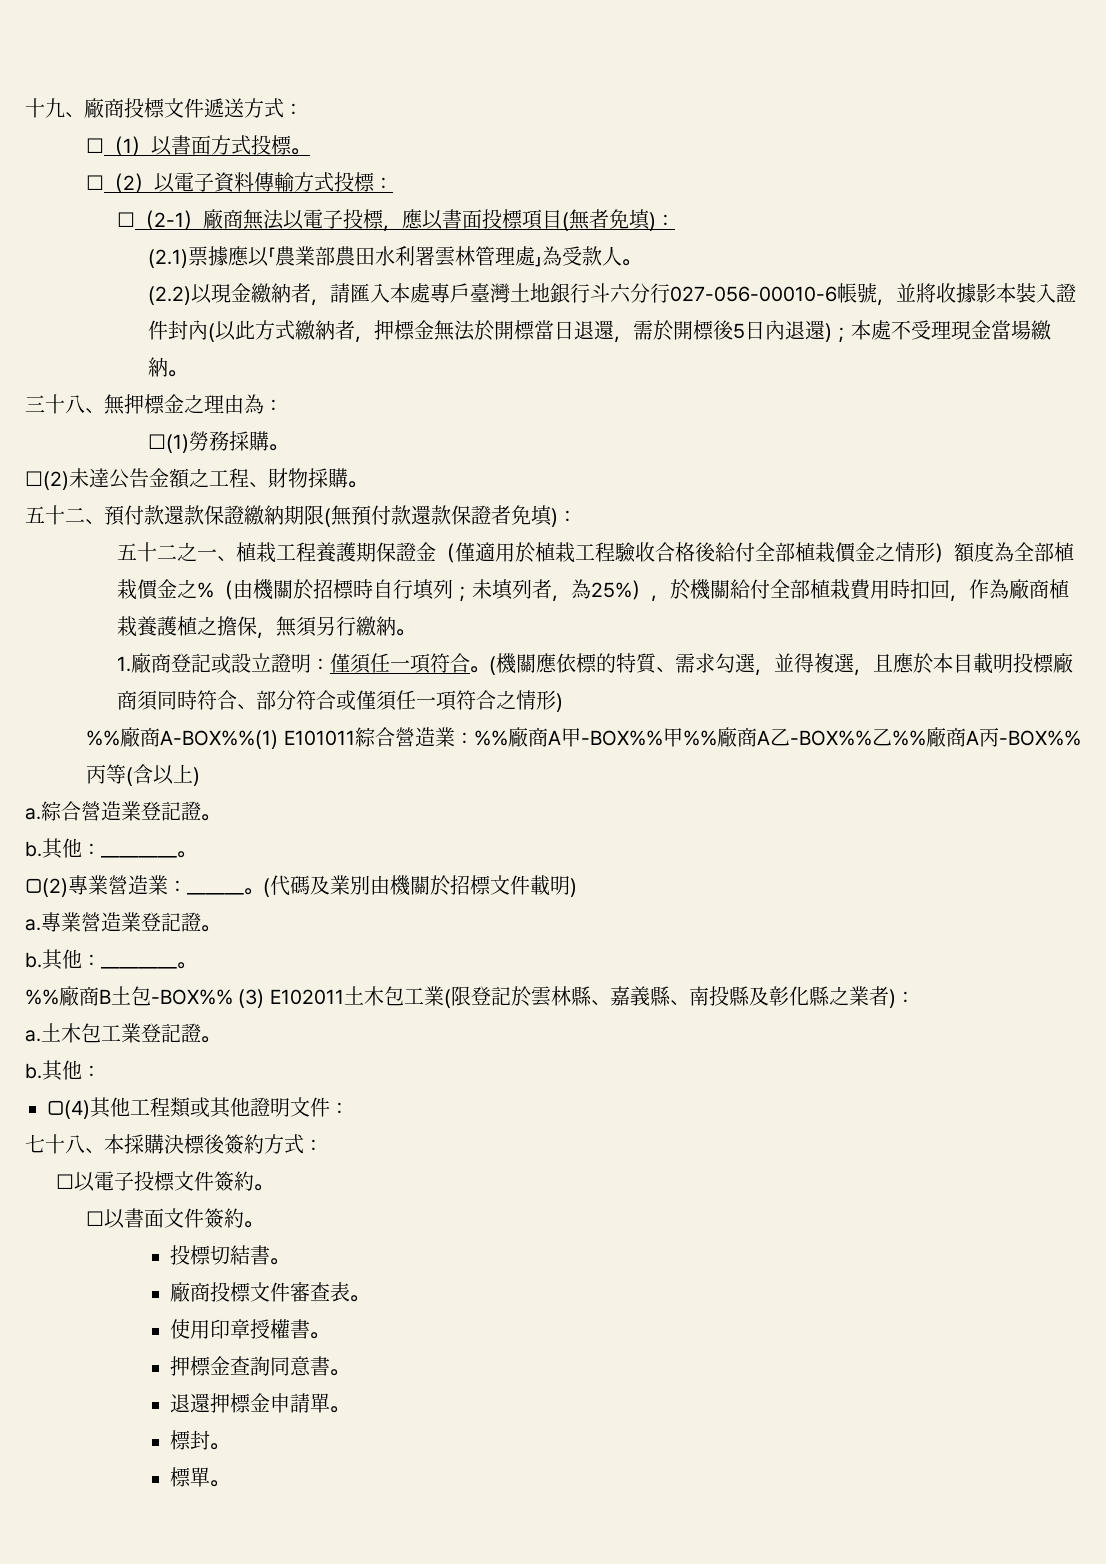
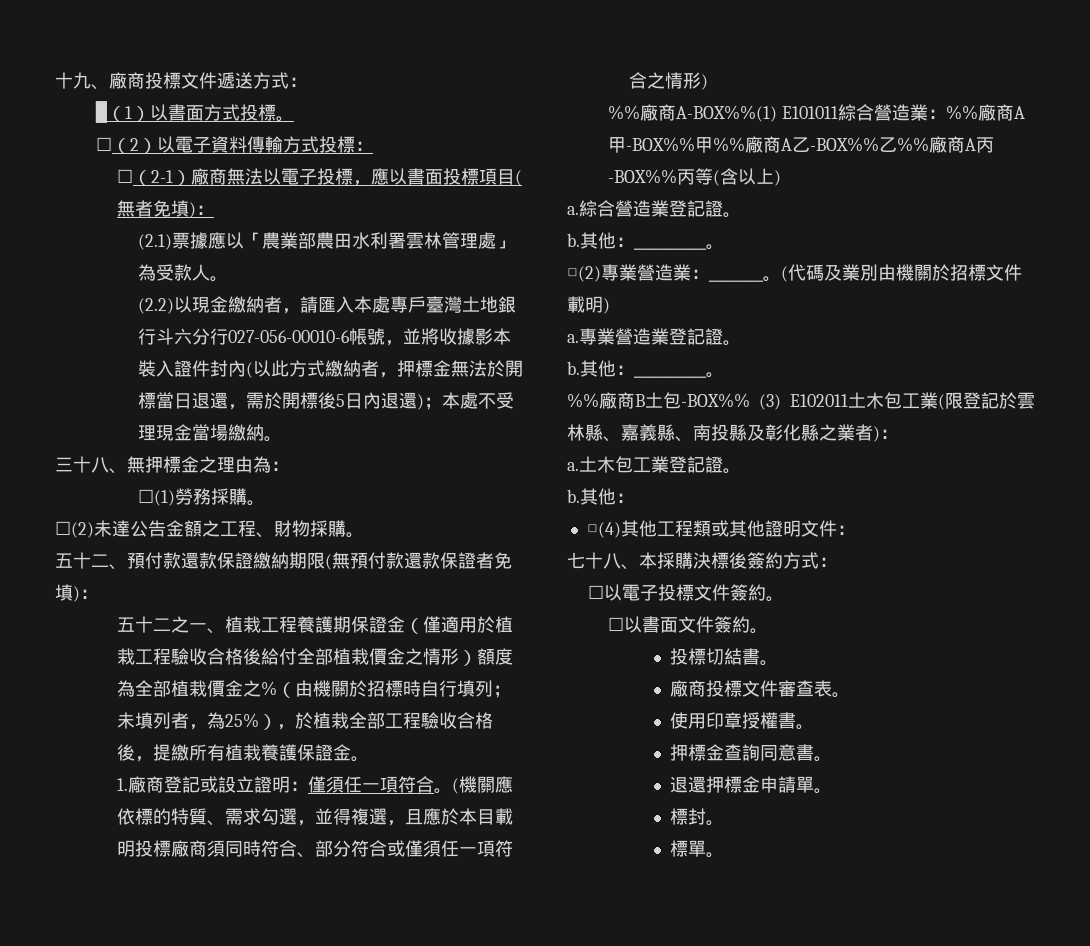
[86,138,105,153] ☐ -> [95,101,108,123] █
[690,579,1070,602] [117,616,397,639] 機關給付全部植栽費用時扣回，作為廠商植栽養護植之擔保，無須另行繳納 -> [313,712,494,729] [117,744,352,762] 植栽全部工程驗收合格後，提繳所有植栽養護保證金

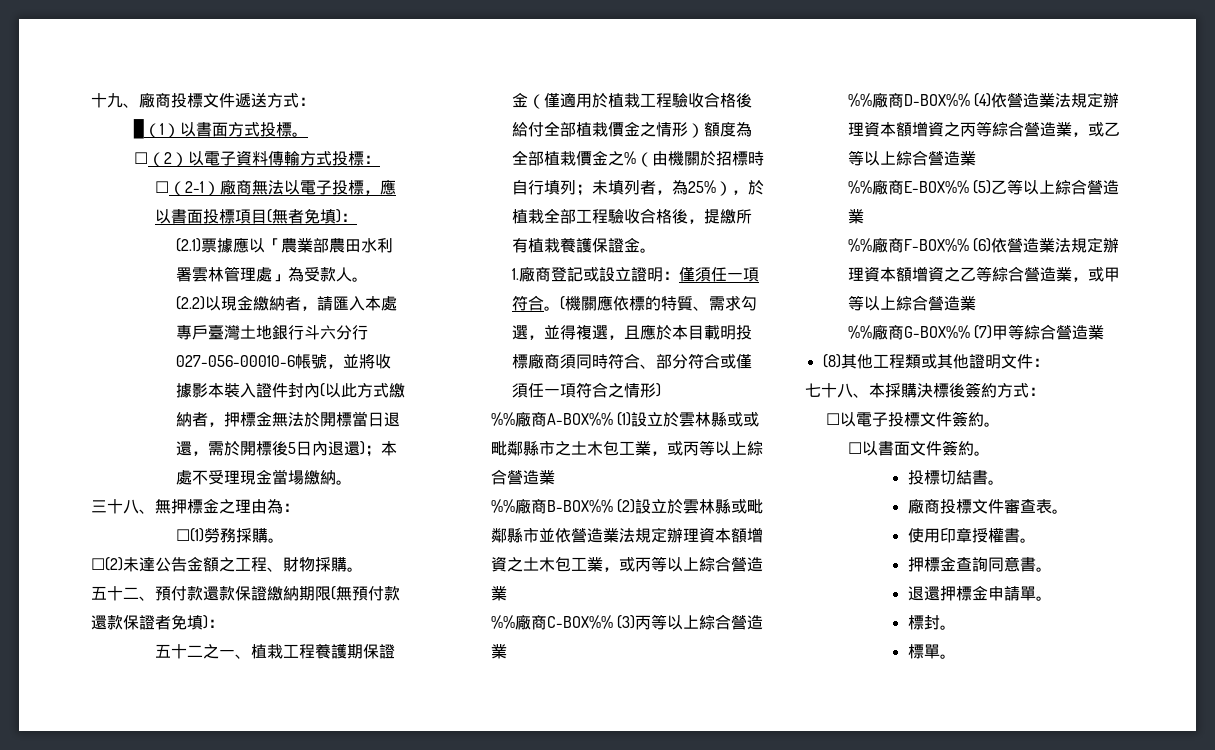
[676,104,1026,122] [608,136,995,153] [608,168,782,186] [567,200,741,218] [567,232,634,249] [634,244,724,250] [567,264,709,282] [709,264,1022,282] [567,296,610,314] [567,328,741,346] [567,360,634,377] [634,372,724,378] [567,392,1035,410] [567,424,898,442] [567,456,741,474] [567,488,634,505] [586,522,621,538] A-BOX%%(1) E101011綜合營造業：%%廠商A甲-BOX%%甲%%廠商A乙-BOX%%乙%%廠商A丙-BOX%%丙等(含以上) // a.綜合營造業登記證。 // b.其他：＿＿＿＿。 // □(2)專業營造業：＿＿＿。(代碼及業別由機關於招標文件載明) // a.專業營造業登記證。 // b.其他：＿＿＿＿。 // %%廠商B土包-BOX%% (3) E102011土木包工業(限登記於雲林縣、嘉義縣、南投縣及彰化縣之業者)： // a.土木包工業登記證。 // b.其他： // □(4) -> [546,412,759,427] [490,440,763,456] [490,469,555,485] [490,499,763,514] [490,527,763,543] [490,556,763,572] [490,586,507,601] [490,614,763,630] [490,644,507,659] [847,92,1119,108] [847,121,1120,137] [847,150,976,166] [847,179,1119,195] [847,209,864,224] [847,237,1119,253] [847,266,1120,282] [847,295,976,311] [847,324,1104,340] [822,354,841,368] A-BOX%% (1)設立於雲林縣或或毗鄰縣市之土木包工業，或丙等以上綜合營造業 // %%廠商B-BOX%% (2)設立於雲林縣或毗鄰縣市並依營造業法規定辦理資本額增資之土木包工業，或丙等以上綜合營造業 // %%廠商C-BOX%% (3)丙等以上綜合營造業 // %%廠商D-BOX%% (4)依營造業法規定辦理資本額增資之丙等綜合營造業，或乙等以上綜合營造業 // %%廠商E-BOX%% (5)乙等以上綜合營造業 // %%廠商F-BOX%% (6)依營造業法規定辦理資本額增資之乙等綜合營造業，或甲等以上綜合營造業 // %%廠商G-BOX%% (7)甲等綜合營造業 // (8)

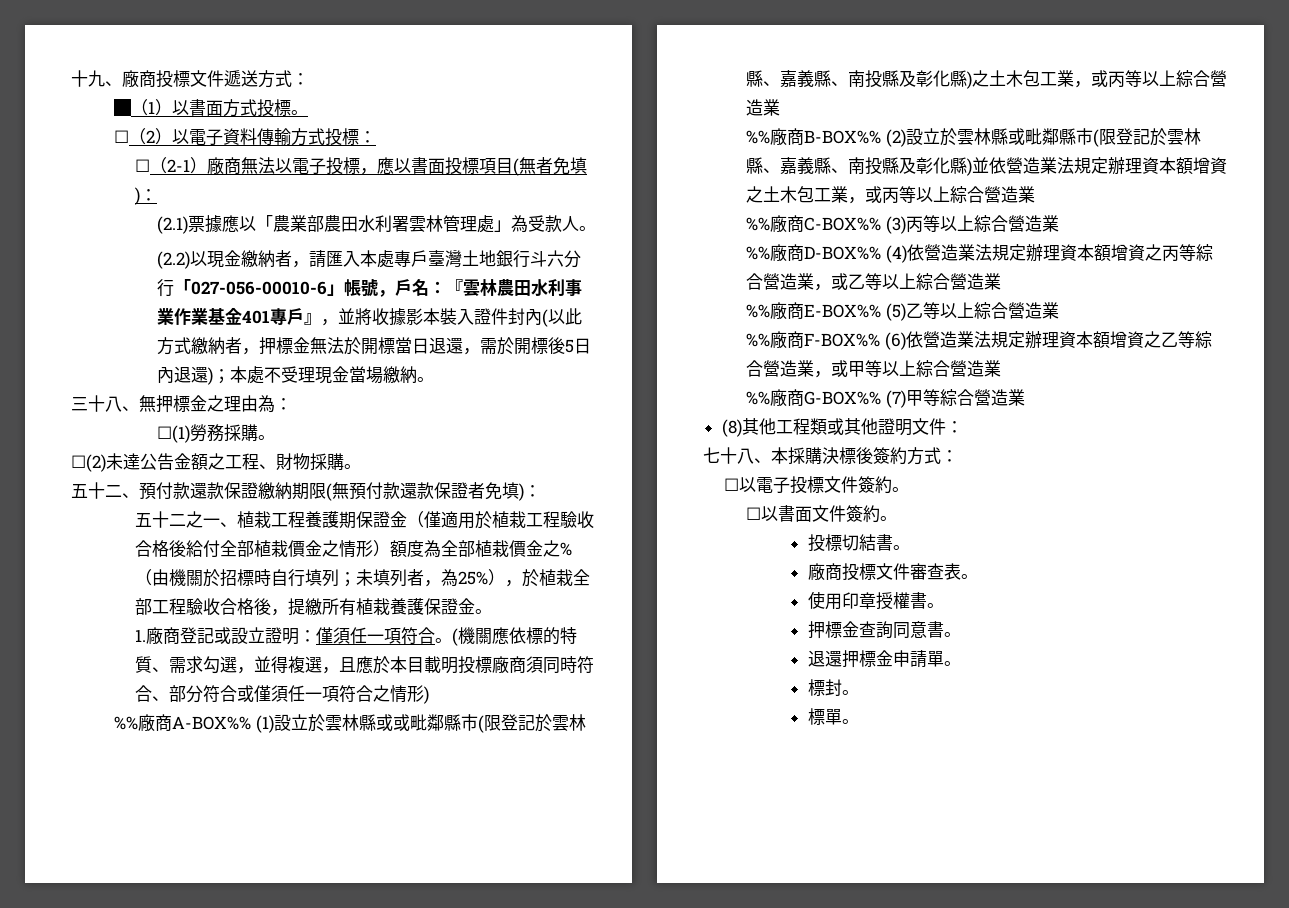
[176,354,328,369] 027-056-00010-6帳號 -> [173,279,582,297] [156,307,321,325] 「027-056-00010-6」帳號，戶名：『雲林農田水利事業作業基金401專戶』
(555, 448) none -> [477,714,586,733] [745,70,972,89] (限登記於雲林縣、嘉義縣、南投縣及彰化縣)
(539, 535) none -> [1092,128,1201,147] [745,157,972,176] (限登記於雲林縣、嘉義縣、南投縣及彰化縣)

